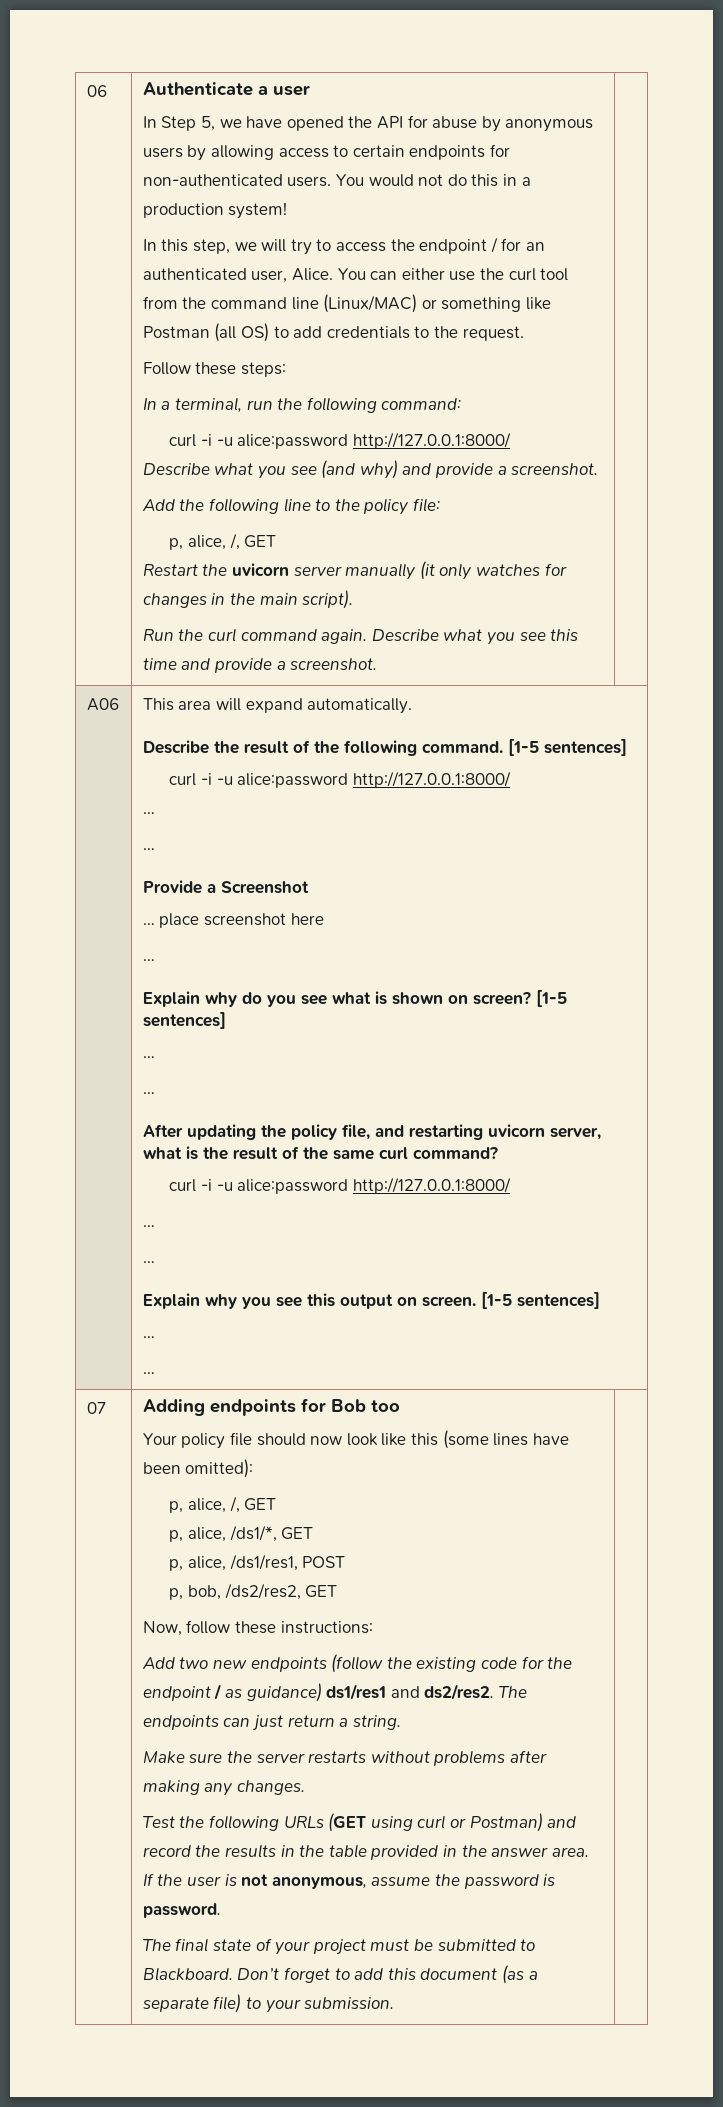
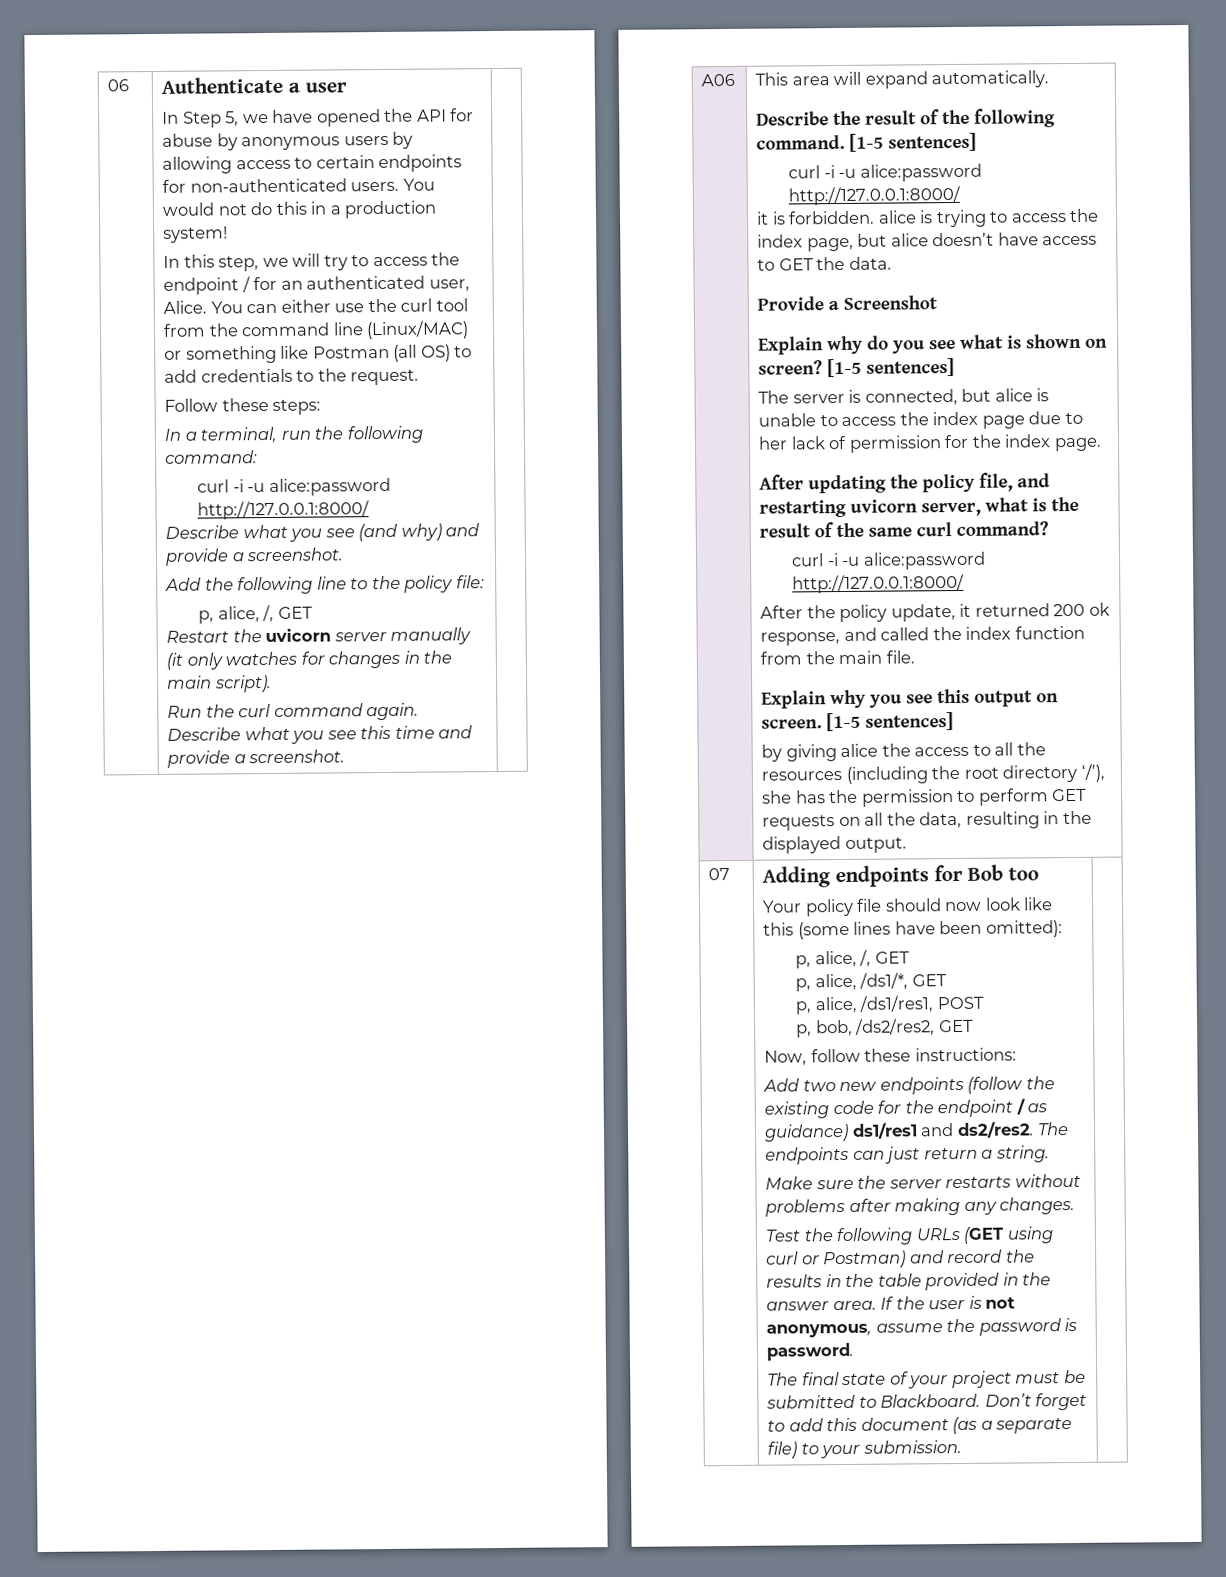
[142,812,155,814] [142,848,155,850] [142,880,309,894] [142,913,324,928] [142,959,155,961] … // … // Provide a Screenshot // … place screenshot here // … -> [756,208,1100,228] [757,232,1098,252] [757,256,892,271] [757,295,939,311] it is forbidden. alice is trying to access the index page, but alice doesn’t have access to GET the data. // Provide a Screenshot
[142,1056,155,1058] [142,1092,155,1094] … // … -> [758,388,1050,406] [758,411,1083,429] [758,434,1102,453] The server is connected, but alice is unable to access the index page due to her lack of permission for the index page.
[142,1225,155,1227] [142,1261,155,1263] … // … -> [760,602,1110,623] [760,625,1085,646] [760,650,915,665] After the policy update, it returned 200 ok response, and called the index function from the main file.
[142,1336,155,1338] [142,1372,155,1374] … // … -> [761,742,1046,762] [761,763,1105,784] [762,788,1088,807] [762,810,1092,831] [762,836,907,854] by giving alice the access to all the resources (including the root directory ‘/’), she has the permission to perform GET requests on all the data, resulting in the displayed output.

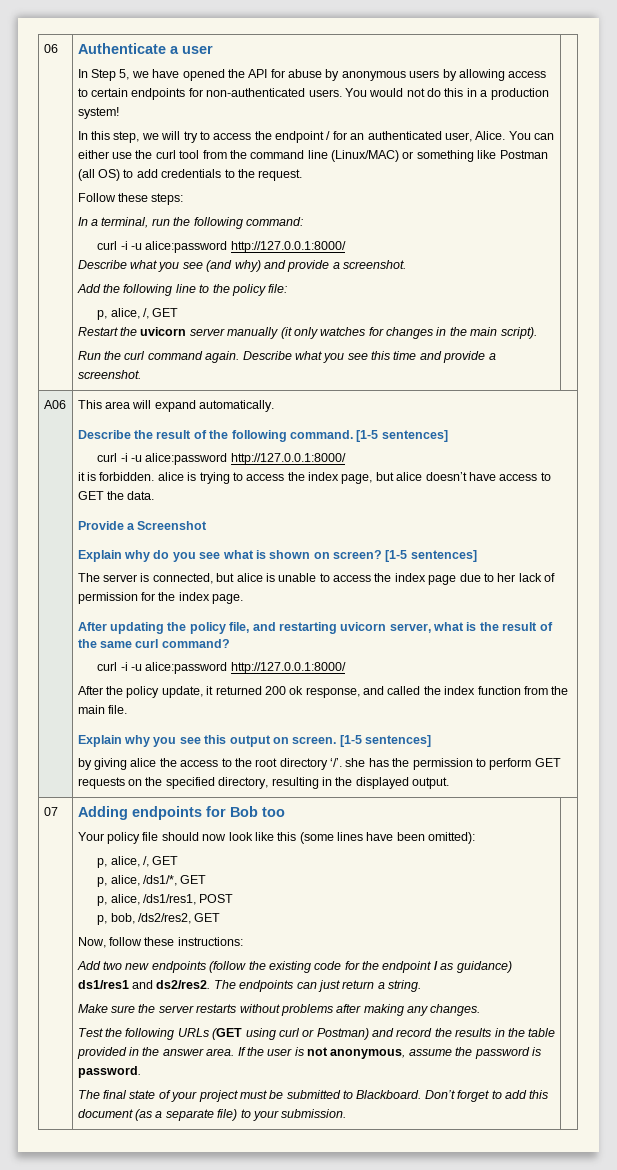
[994,742,1046,756] [761,766,928,784] all the resources (including -> (232, 762) none
[1080,763,1105,782] ‘/’), -> [330,758,343,767] ‘/’.
[864,811,963,829] all the data, -> [145,777,269,789] the specified directory,

